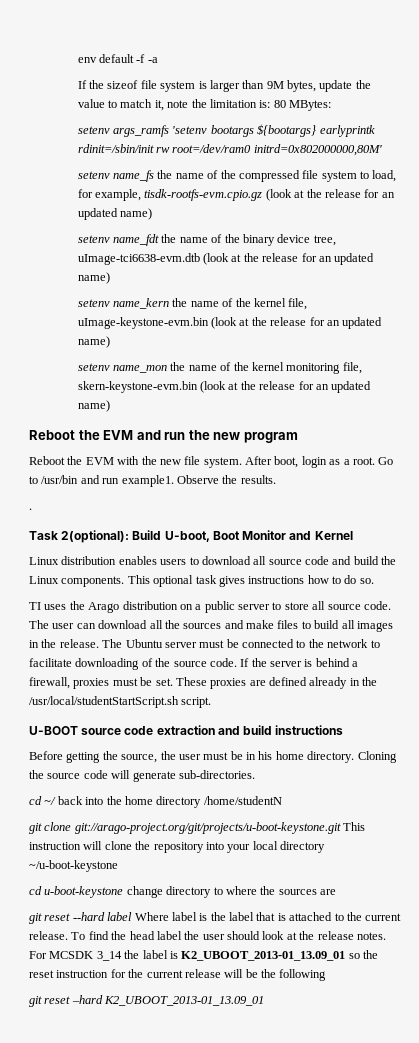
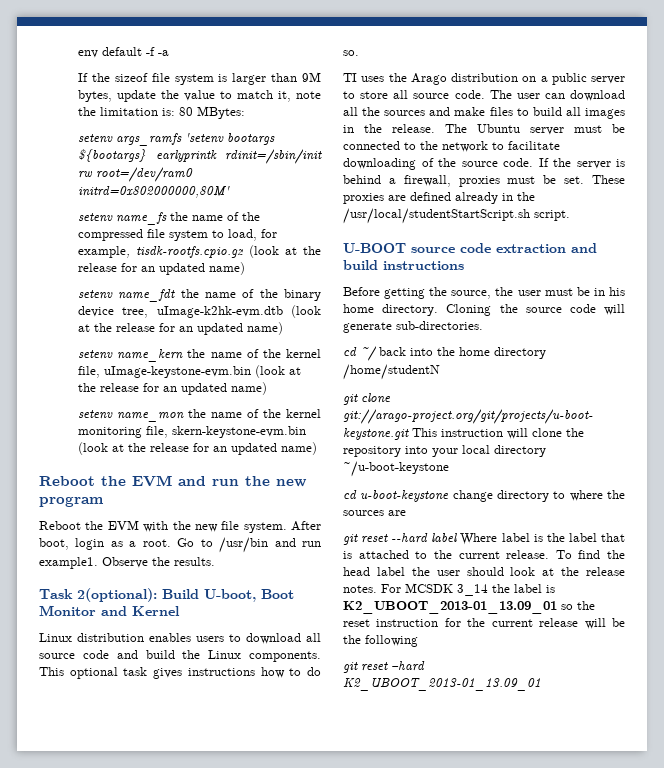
[144,189,263,201] tisdk-rootfs-evm.cpio.gz -> [136,246,245,258] tisdk-rootfs.cpio.gz
[77,253,200,265] uImage-tci6638-evm.dtb -> [156,306,283,318] uImage-k2hk-evm.dtb
[29,508,32,510] // . -> (215, 561) none

